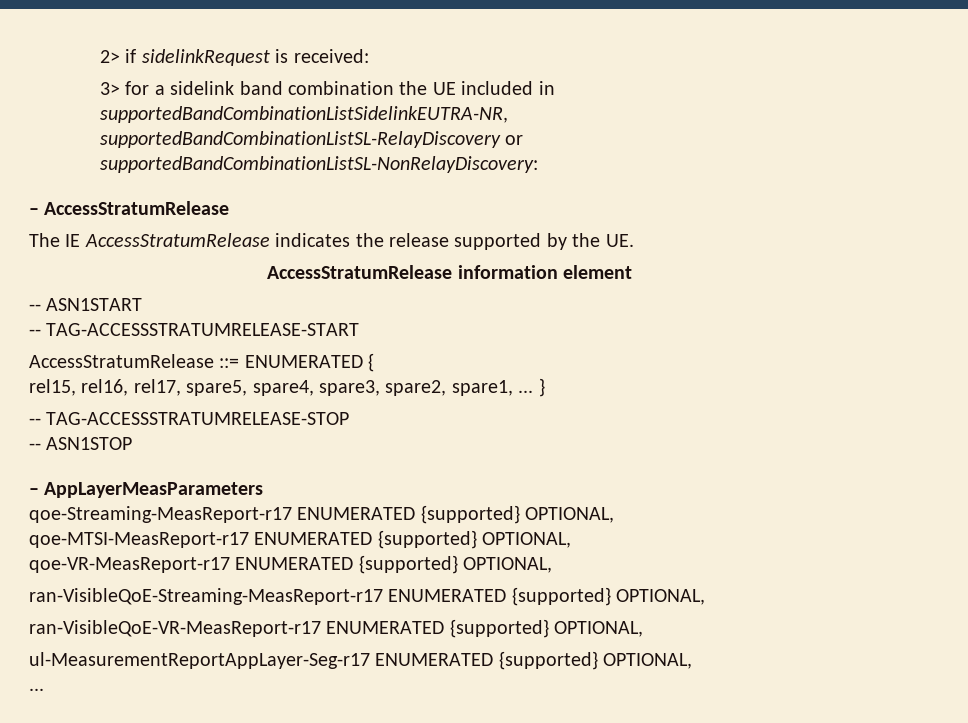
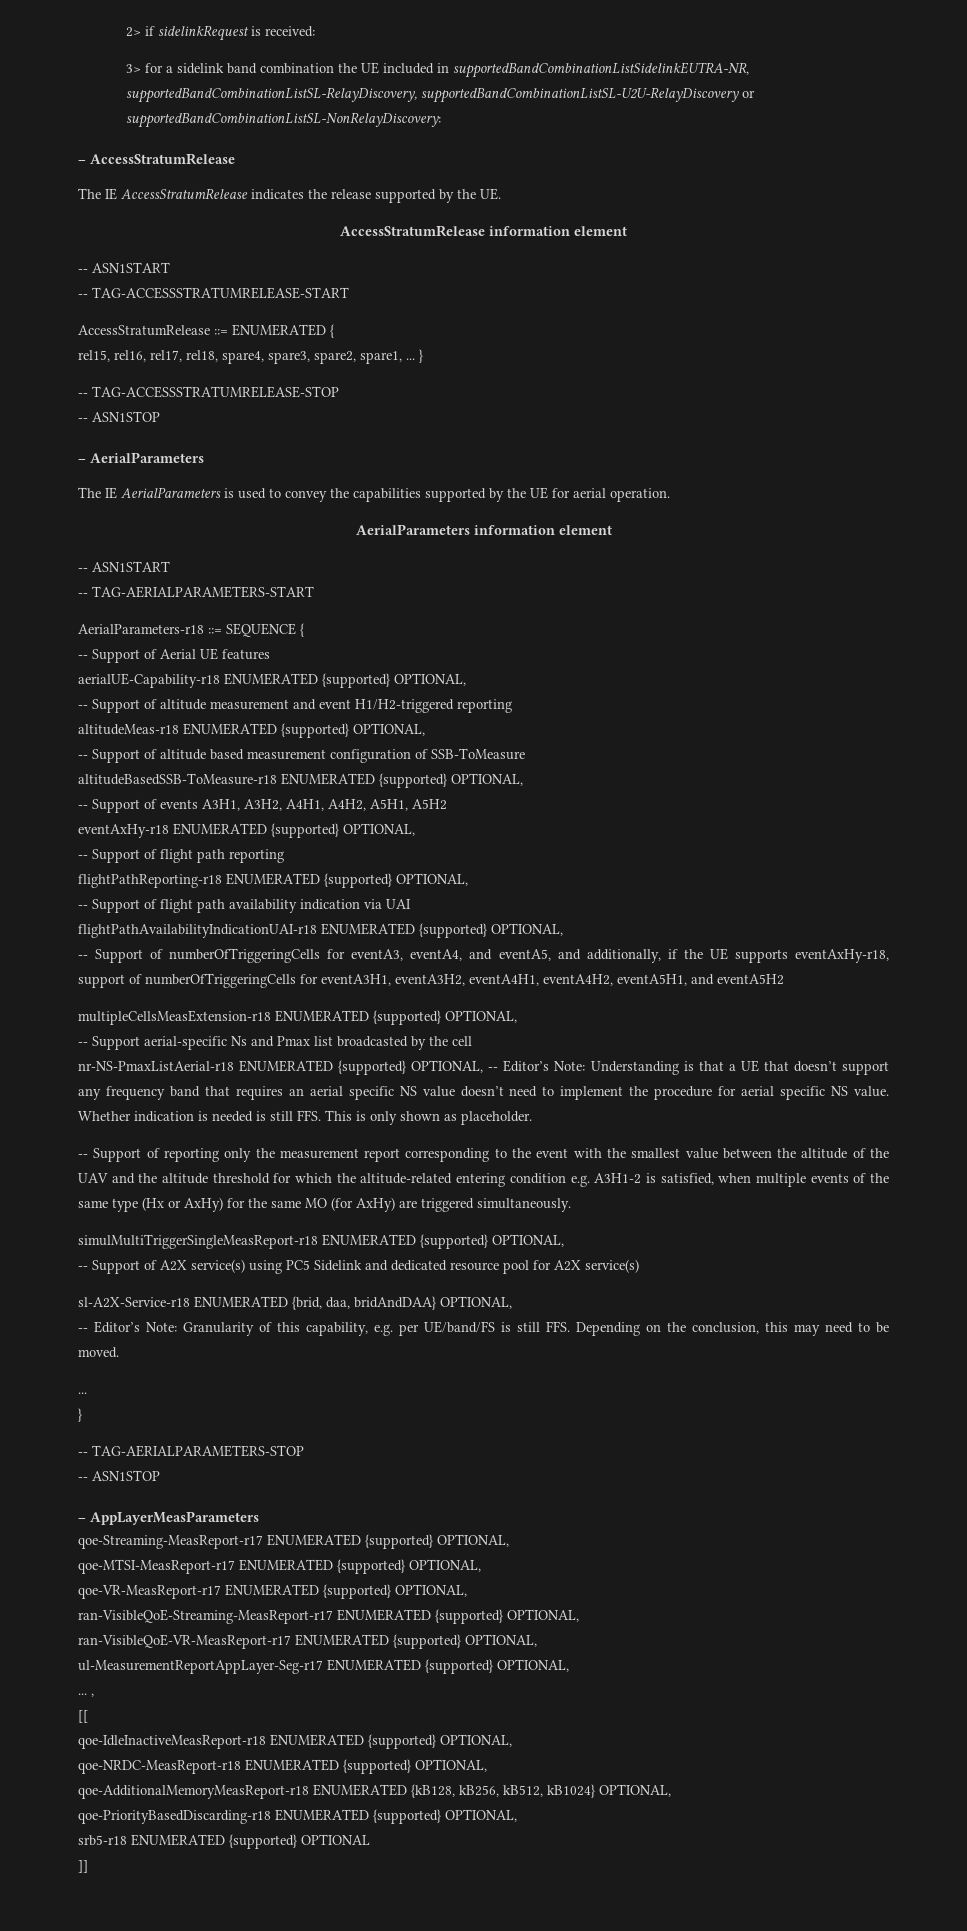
[100,131,502,148] supportedBandCombinationListSL-RelayDiscovery -> [125,87,739,103] supportedBandCombinationListSL-RelayDiscovery, supportedBandCombinationListSL-U2U-RelayDiscovery
[186,380,248,396] spare5, -> [186,350,218,362] rel18,
(133, 443) none -> [78,452,204,463] [78,487,670,502] [355,524,612,535] [78,561,170,572] [78,586,314,598] [78,623,304,637] [78,648,270,663] [78,673,466,688] [78,699,512,713] [78,723,425,738] [78,748,525,763] [78,773,523,788] [78,799,447,813] [78,823,415,838] [78,849,284,863] [78,873,468,888] [78,899,411,913] [78,923,563,938] [78,948,890,963] [78,973,784,988] [78,1010,517,1025] [78,1036,472,1050] [78,1060,889,1075] [78,1086,890,1100] [78,1110,532,1125] [78,1148,889,1162] [78,1173,890,1187] [78,1197,571,1212] [78,1234,564,1249] [78,1259,639,1274] [78,1296,512,1310] [78,1321,889,1336] [78,1347,119,1358] [78,1392,87,1394] [78,1408,82,1422] [78,1445,304,1457] [78,1470,160,1481] // – AerialParameters // The IE AerialParameters is used to convey the capabilities supported by the UE for aerial operation. // AerialParameters information element // -- ASN1START // -- TAG-AERIALPARAMETERS-START // AerialParameters-r18 ::= SEQUENCE { // -- Support of Aerial UE features // aerialUE-Capability-r18 ENUMERATED {supported} OPTIONAL, // -- Support of altitude measurement and event H1/H2-triggered reporting // altitudeMeas-r18 ENUMERATED {supported} OPTIONAL, // -- Support of altitude based measurement configuration of SSB-ToMeasure // altitudeBasedSSB-ToMeasure-r18 ENUMERATED {supported} OPTIONAL, // -- Support of events A3H1, A3H2, A4H1, A4H2, A5H1, A5H2 // eventAxHy-r18 ENUMERATED {supported} OPTIONAL, // -- Support of flight path reporting // flightPathReporting-r18 ENUMERATED {supported} OPTIONAL, // -- Support of flight path availability indication via UAI // flightPathAvailabilityIndicationUAI-r18 ENUMERATED {supported} OPTIONAL, // -- Support of numberOfTriggeringCells for eventA3, eventA4, and eventA5, and additionally, if the UE supports eventAxHy-r18, support of numberOfTriggeringCells for eventA3H1, eventA3H2, eventA4H1, eventA4H2, eventA5H1, and eventA5H2 // multipleCellsMeasExtension-r18 ENUMERATED {supported} OPTIONAL, // -- Support aerial-specific Ns and Pmax list broadcasted by the cell // nr-NS-PmaxListAerial-r18 ENUMERATED {supported} OPTIONAL, -- Editor’s Note: Understanding is that a UE that doesn’t support any frequency band that requires an aerial specific NS value doesn’t need to implement the procedure for aerial specific NS value. Whether indication is needed is still FFS. This is only shown as placeholder. // -- Support of reporting only the measurement report corresponding to the event with the smallest value between the altitude of the UAV and the altitude threshold for which the altitude-related entering condition e.g. A3H1-2 is satisfied, when multiple events of the same type (Hx or AxHy) for the same MO (for AxHy) are triggered simultaneously. // simulMultiTriggerSingleMeasReport-r18 ENUMERATED {supported} OPTIONAL, // -- Support of A2X service(s) using PC5 Sidelink and dedicated resource pool for A2X service(s) // sl-A2X-Service-r18 ENUMERATED {brid, daa, bridAndDAA} OPTIONAL, // -- Editor’s Note: Granularity of this capability, e.g. per UE/band/FS is still FFS. Depending on the conclusion, this may need to be moved. // ... // } // -- TAG-AERIALPARAMETERS-STOP // -- ASN1STOP
(44, 689) none -> [91,1693,94,1697] [78,1710,88,1723] [78,1734,512,1749] [78,1759,487,1774] [78,1784,671,1799] [78,1809,517,1824] [78,1834,370,1849] [78,1860,88,1873] , // [[ // qoe-IdleInactiveMeasReport-r18 ENUMERATED {supported} OPTIONAL, // qoe-NRDC-MeasReport-r18 ENUMERATED {supported} OPTIONAL, // qoe-AdditionalMemoryMeasReport-r18 ENUMERATED {kB128, kB256, kB512, kB1024} OPTIONAL, // qoe-PriorityBasedDiscarding-r18 ENUMERATED {supported} OPTIONAL, // srb5-r18 ENUMERATED {supported} OPTIONAL // ]]

